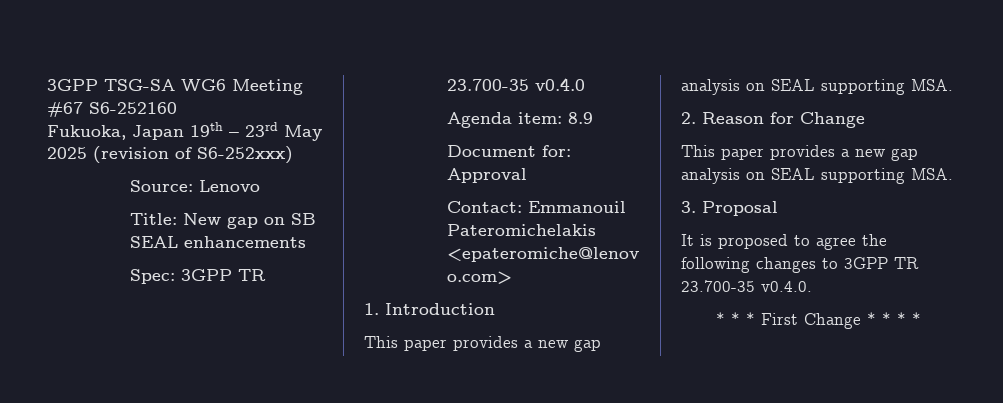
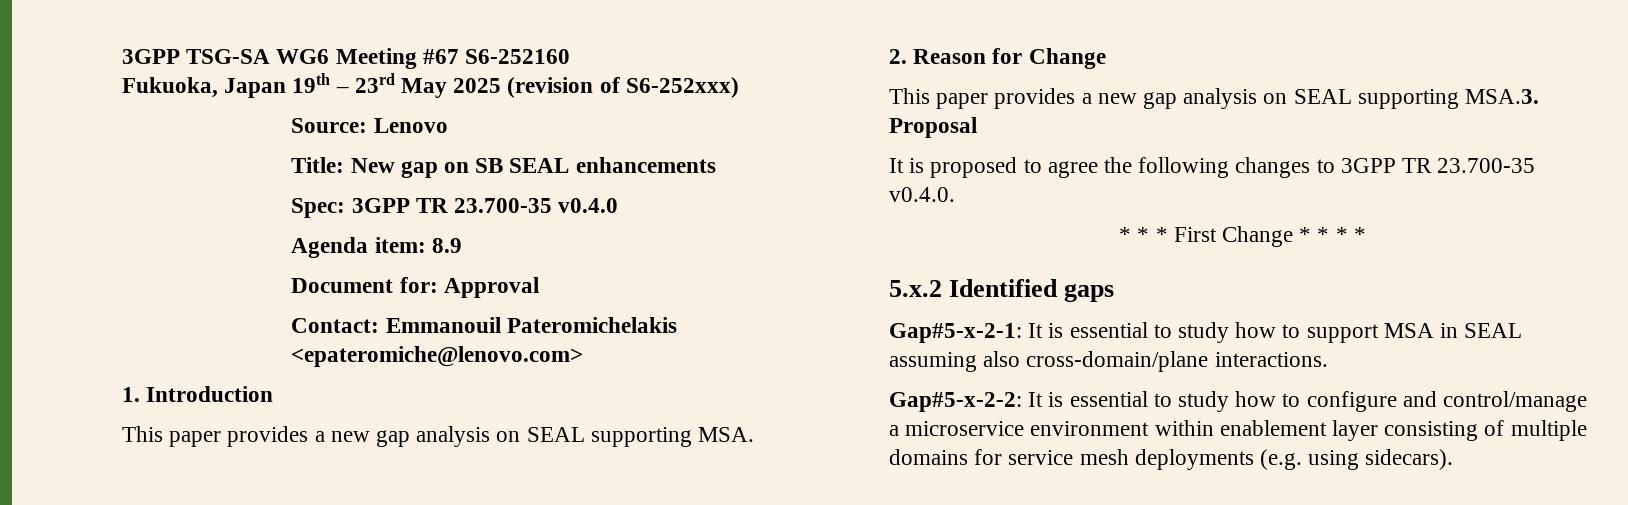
[911,168,953,180] [681,201,696,213] MSA. // 3. -> [1465,89,1540,104] MSA.3.
(921, 318) none -> [889,279,1115,302] [889,322,1523,343] [889,351,1328,372] [889,391,1588,412] [889,420,1587,441] [889,449,1454,470] // 5.x.2 Identified gaps // Gap#5-x-2-1: It is essential to study how to support MSA in SEAL assuming also cross-domain/plane interactions. // Gap#5-x-2-2: It is essential to study how to configure and control/manage a microservice environment within enablement layer consisting of multiple domains for service mesh deployments (e.g. using sidecars).

